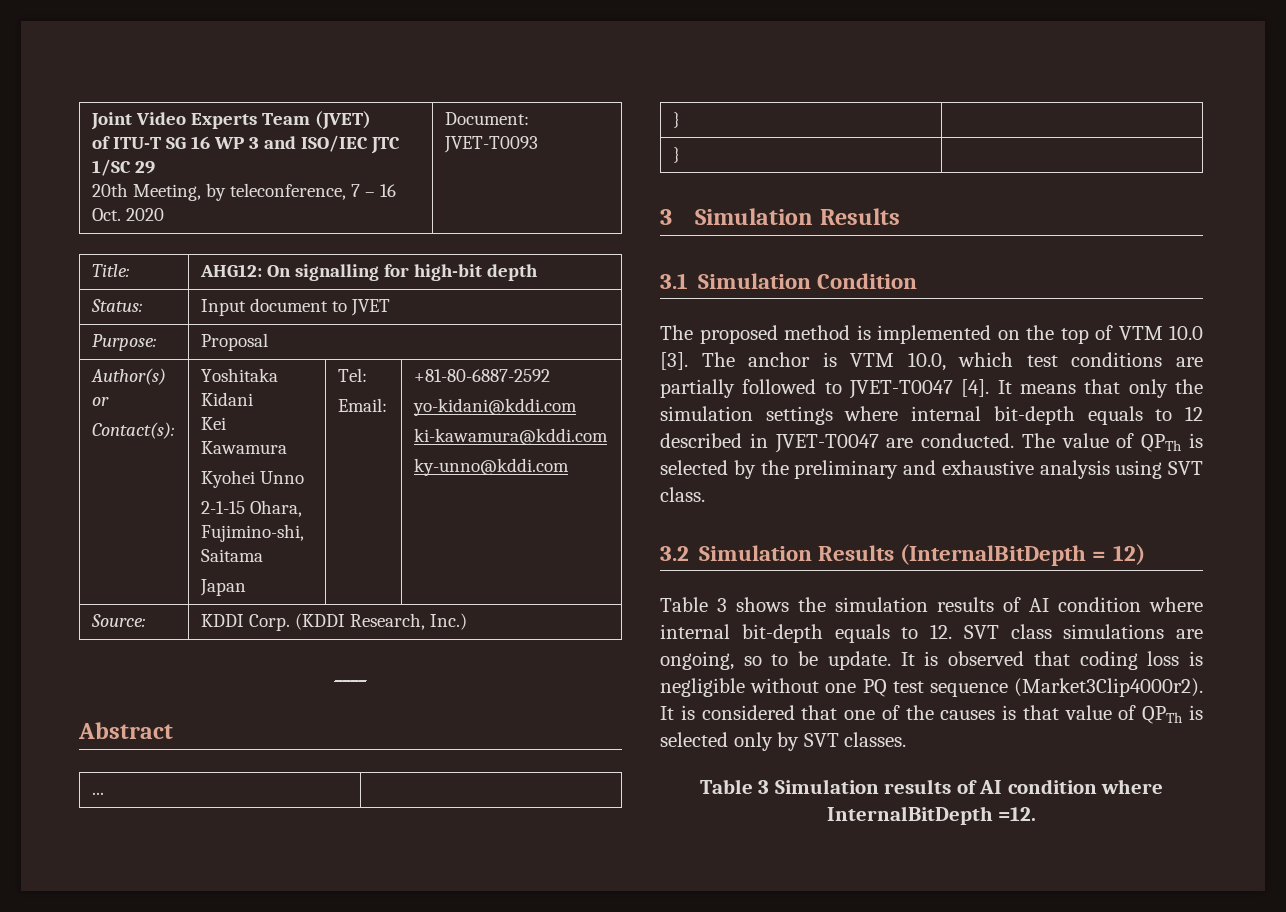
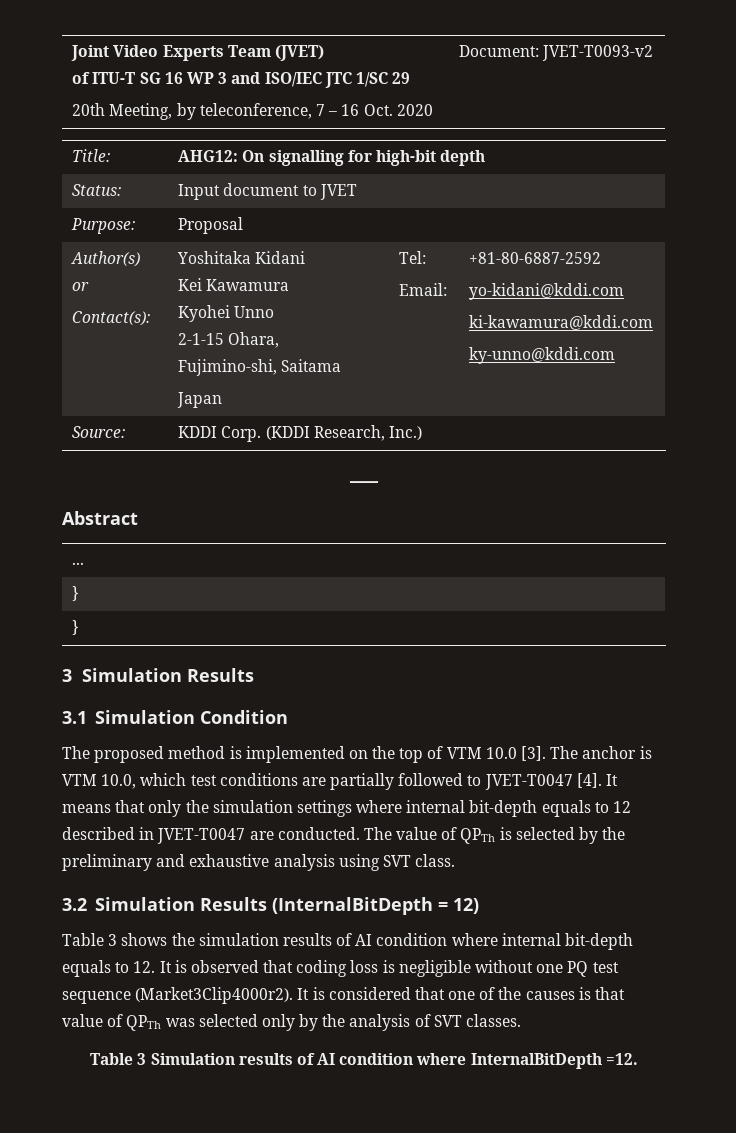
[443,136,538,153] JVET-T0093 -> [542,45,654,61] JVET-T0093-v2
[963,624,1203,639] [660,651,891,670] SVT class simulations are ongoing, so to be update. -> (156, 967) none
[1189,705,1203,720] is -> [165,1018,195,1027] was
(800, 741) none -> [322,1014,431,1031] the analysis of

